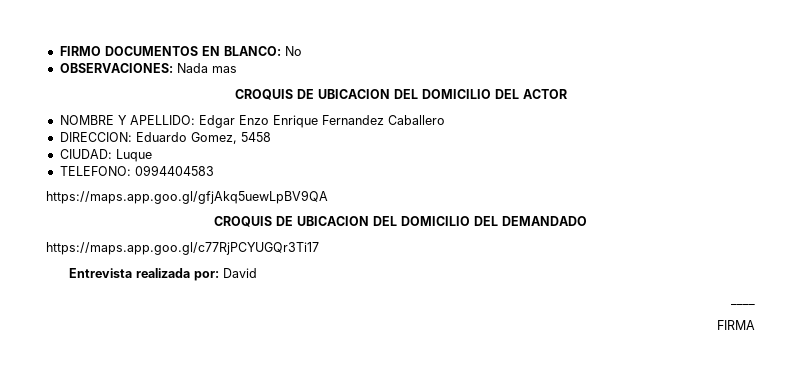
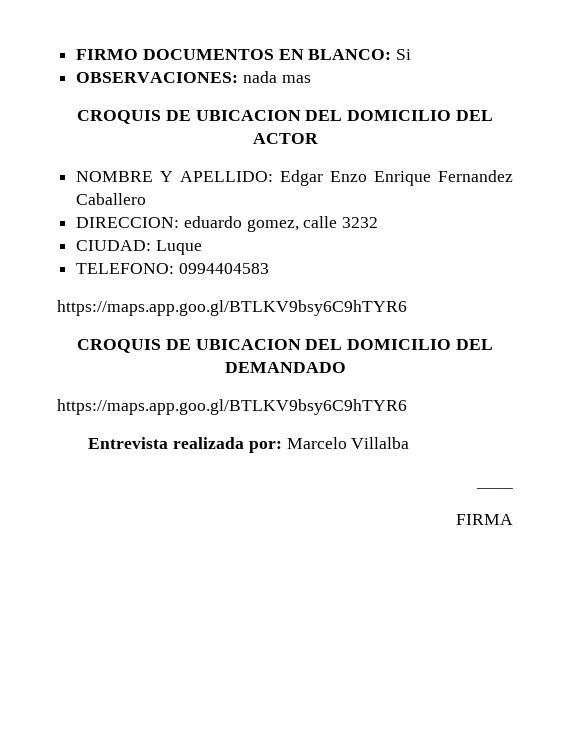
[284,46,302,56] No -> [396,49,412,60] Si
[176,63,208,73] Nada -> [242,71,277,83] nada
[135,132,271,144] Eduardo Gomez, 5458 -> [183,216,379,232] eduardo gomez, calle 3232
[46,190,328,204] https://maps.app.goo.gl/gfjAkq5uewLpBV9QA -> [57,300,407,316] https://maps.app.goo.gl/BTLKV9bsy6C9hTYR6
[46,242,319,255] https://maps.app.goo.gl/c77RjPCYUGQr3Ti17 -> [57,399,407,415] https://maps.app.goo.gl/BTLKV9bsy6C9hTYR6
[223,268,258,278] David -> [286,437,410,449] Marcelo Villalba

